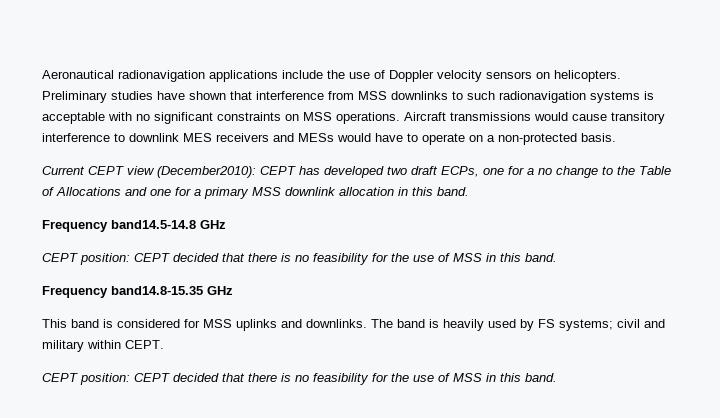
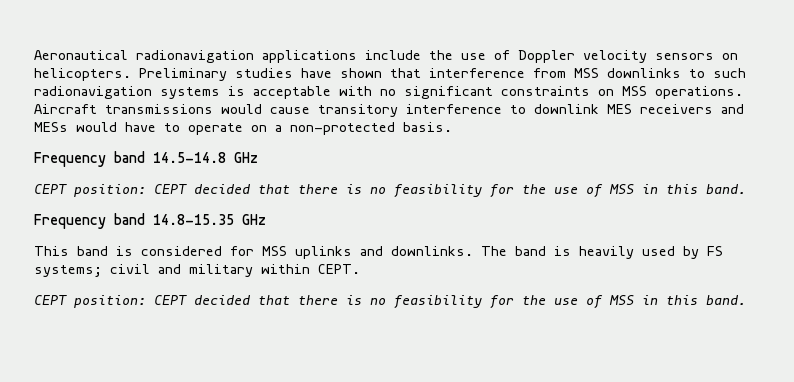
[42,166,671,178] [42,187,469,199] [42,220,196,232] // Current CEPT view (December2010): CEPT has developed two draft ECPs, one for a no change to the Table of Allocations and one for a primary MSS downlink allocation in this band. // Frequency band14.5-14.8 -> [34,151,226,167] // Frequency band 14.5-14.8
[111,286,203,295] band14.8-15.35 -> [114,213,234,225] band 14.8-15.35

